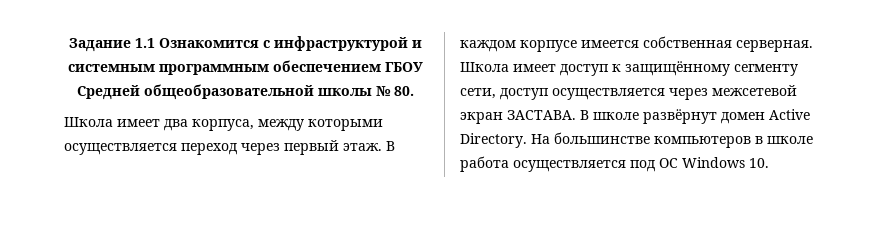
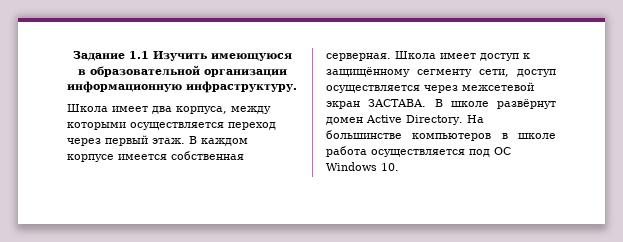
[159,36,422,51] [68,60,423,75] [77,84,414,100] Ознакомится с инфраструктурой и системным программным обеспечением ГБОУ Средней общеобразовательной школы № 80. -> [152,51,292,61] [77,65,287,77] [67,81,297,93] Изучить имеющуюся в образовательной организации информационную инфраструктуру.

